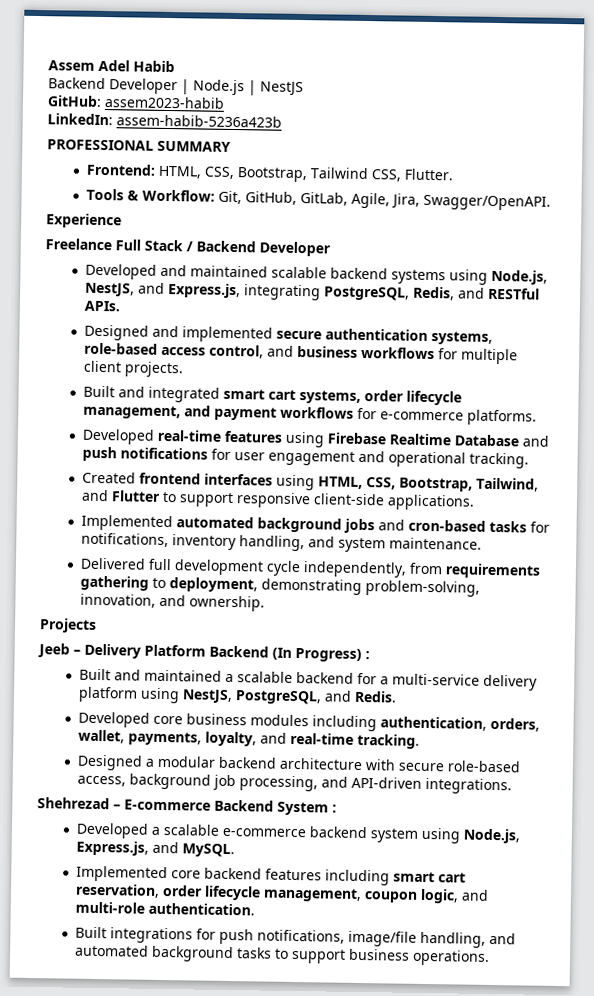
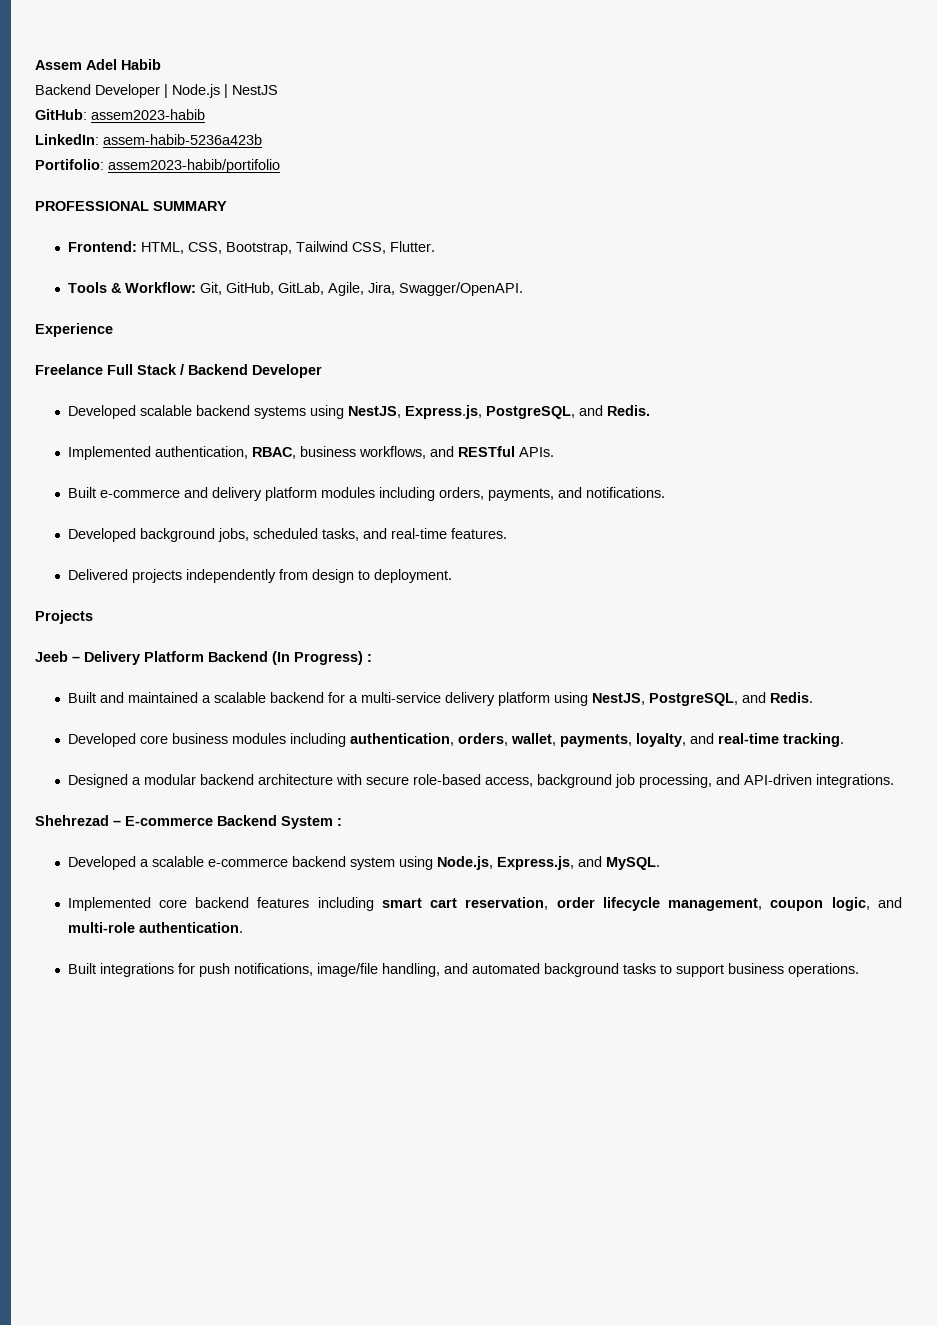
(282, 121) none -> [35,159,280,173] // Portifolio: assem2023-habib/portifolio
[159,264,268,278] and maintained -> (136, 412) none
[490,269,548,285] [84,282,540,301] [83,300,120,312] [83,324,493,345] [83,342,518,365] [82,360,184,378] [82,385,462,406] [82,404,537,426] [81,428,549,448] [81,446,529,469] [81,471,539,492] [80,489,475,511] [80,514,550,534] [80,532,482,553] [79,557,541,579] [79,575,480,597] [79,593,265,612] Node.js, NestJS, and Express.js, integrating PostgreSQL, Redis, and RESTful APIs. // Designed and implemented secure authentication systems, role-based access control, and business workflows for multiple client projects. // Built and integrated smart cart systems, order lifecycle management, and payment workflows for e-commerce platforms. // Developed real-time features using Firebase Realtime Database and push notifications for user engagement and operational tracking. // Created frontend interfaces using HTML, CSS, Bootstrap, Tailwind, and Flutter to support responsive client-side applications. // Implemented automated background jobs and cron-based tasks for notifications, inventory handling, and system maintenance. // Delivered full development cycle independently, from requirements gathering to deployment, demonstrating problem-solving, innovation, and ownership. -> [347,405,650,419] [67,446,554,460] [67,487,665,501] [67,528,507,542] [67,569,452,583] NestJS, Express.js, PostgreSQL, and Redis. // Implemented authentication, RBAC, business workflows, and RESTful APIs. // Built e-commerce and delivery platform modules including orders, payments, and notifications. // Developed background jobs, scheduled tasks, and real-time features. // Delivered projects independently from design to deployment.

